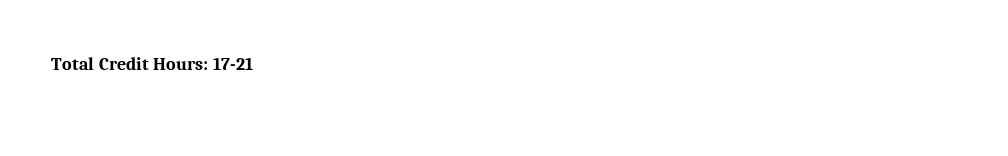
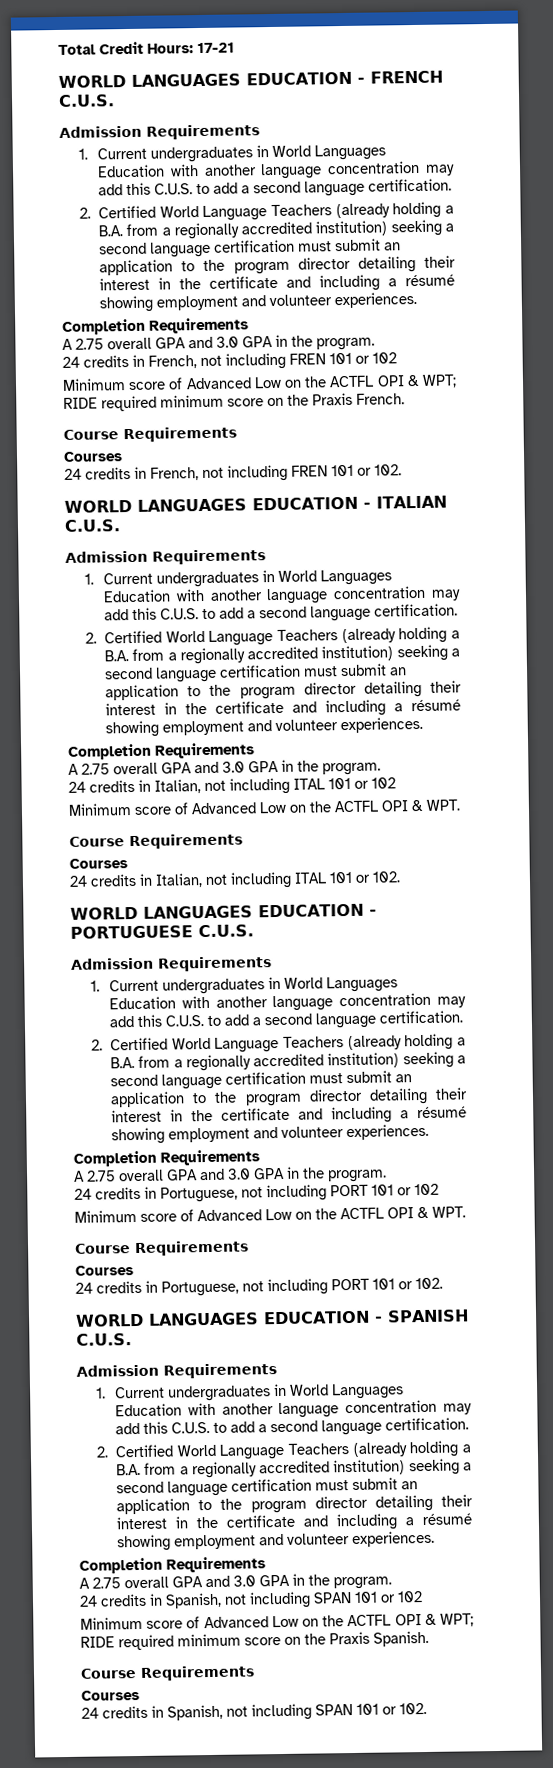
(254, 63) none -> [58,70,443,88] [58,94,115,107] [59,124,260,140] [78,144,387,163] [97,160,456,180] [98,178,453,197] [79,201,454,221] [98,219,455,240] [99,238,402,258] [99,255,456,276] [99,274,455,292] [99,291,418,313] [62,317,249,335] [62,334,375,351] [62,352,397,370] [62,374,457,391] [63,392,405,412] [63,426,237,443] [63,451,123,462] [64,464,402,482] [64,495,447,513] [64,519,121,532] [65,549,266,565] [84,569,393,588] [103,585,462,605] [104,603,459,622] [85,626,460,646] [104,644,461,665] [104,663,408,683] [105,680,462,701] [105,699,461,717] [105,716,424,738] [68,742,255,760] [68,759,381,776] [68,777,396,795] [68,799,460,816] [69,833,243,850] [69,858,128,869] [69,871,400,889] [70,903,377,920] [70,924,254,939] [71,956,272,972] [90,976,399,995] [109,992,467,1012] [109,1010,464,1029] [91,1033,466,1053] [110,1051,467,1072] [110,1070,413,1090] [110,1087,468,1108] [111,1106,467,1124] [111,1123,430,1145] [73,1149,260,1167] [73,1166,387,1183] [74,1183,439,1203] [74,1206,466,1223] [75,1240,249,1257] [75,1265,134,1276] [75,1277,443,1297] [75,1309,469,1327] [76,1333,132,1346] [76,1363,277,1379] [96,1383,405,1402] [115,1399,473,1419] [115,1417,470,1436] [96,1440,471,1460] [116,1458,473,1479] [116,1477,419,1497] [116,1494,473,1515] [116,1513,472,1531] [117,1530,436,1552] [79,1556,266,1574] [79,1573,392,1590] [79,1591,423,1609] [80,1613,474,1630] [80,1630,429,1651] [80,1665,255,1681] [81,1689,140,1701] [81,1702,427,1721] // WORLD LANGUAGES EDUCATION - FRENCH C.U.S. // Admission Requirements // 1. Current undergraduates in World Languages Education with another language concentration may add this C.U.S. to add a second language certification. // 2. Certified World Language Teachers (already holding a B.A. from a regionally accredited institution) seeking a second language certification must submit an application to the program director detailing their interest in the certificate and including a résumé showing employment and volunteer experiences. // Completion Requirements // A 2.75 overall GPA and 3.0 GPA in the program. // 24 credits in French, not including FREN 101 or 102 // Minimum score of Advanced Low on the ACTFL OPI & WPT; RIDE required minimum score on the Praxis French. // Course Requirements // Courses // 24 credits in French, not including FREN 101 or 102. // WORLD LANGUAGES EDUCATION - ITALIAN C.U.S. // Admission Requirements // 1. Current undergraduates in World Languages Education with another language concentration may add this C.U.S. to add a second language certification. // 2. Certified World Language Teachers (already holding a B.A. from a regionally accredited institution) seeking a second language certification must submit an application to the program director detailing their interest in the certificate and including a résumé showing employment and volunteer experiences. // Completion Requirements // A 2.75 overall GPA and 3.0 GPA in the program. // 24 credits in Italian, not including ITAL 101 or 102 // Minimum score of Advanced Low on the ACTFL OPI & WPT. // Course Requirements // Courses // 24 credits in Italian, not including ITAL 101 or 102. // WORLD LANGUAGES EDUCATION - PORTUGUESE C.U.S. // Admission Requirements // 1. Current undergraduates in World Languages Education with another language concentration may add this C.U.S. to add a second language certification. // 2. Certified World Language Teachers (already holding a B.A. from a regionally accredited institution) seeking a second language certification must submit an application to the program director detailing their interest in the certificate and including a résumé showing employment and volunteer experiences. // Completion Requirements // A 2.75 overall GPA and 3.0 GPA in the program. // 24 credits in Portuguese, not including PORT 101 or 102 // Minimum score of Advanced Low on the ACTFL OPI & WPT. // Course Requirements // Courses // 24 credits in Portuguese, not including PORT 101 or 102. // WORLD LANGUAGES EDUCATION - SPANISH C.U.S. // Admission Requirements // 1. Current undergraduates in World Languages Education with another language concentration may add this C.U.S. to add a second language certification. // 2. Certified World Language Teachers (already holding a B.A. from a regionally accredited institution) seeking a second language certification must submit an application to the program director detailing their interest in the certificate and including a résumé showing employment and volunteer experiences. // Completion Requirements // A 2.75 overall GPA and 3.0 GPA in the program. // 24 credits in Spanish, not including SPAN 101 or 102 // Minimum score of Advanced Low on the ACTFL OPI & WPT; RIDE required minimum score on the Praxis Spanish. // Course Requirements // Courses // 24 credits in Spanish, not including SPAN 101 or 102.

